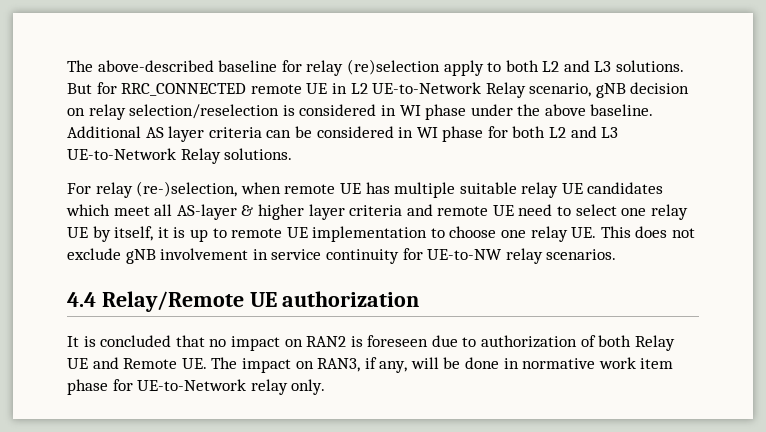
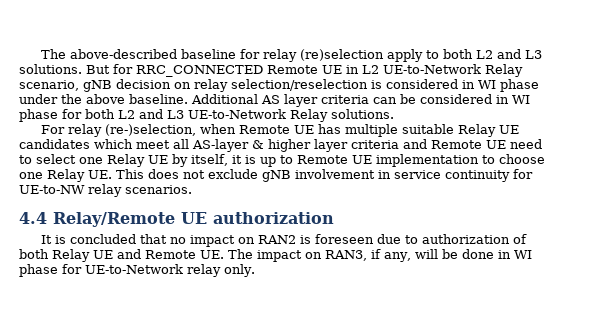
[250,84,302,94] remote -> [267,65,318,74] Remote
[284,184,336,194] remote -> [238,125,290,134] Remote
[521,182,559,198] relay -> [457,124,496,137] Relay
[437,206,489,216] remote -> [431,140,482,149] Remote
[650,204,688,220] relay -> [107,154,145,167] Relay
[231,228,283,238] remote -> [297,155,348,164] Remote
[530,226,568,242] relay -> [47,169,85,182] Relay
[522,357,674,369] normative work item -> [513,250,532,259] WI

